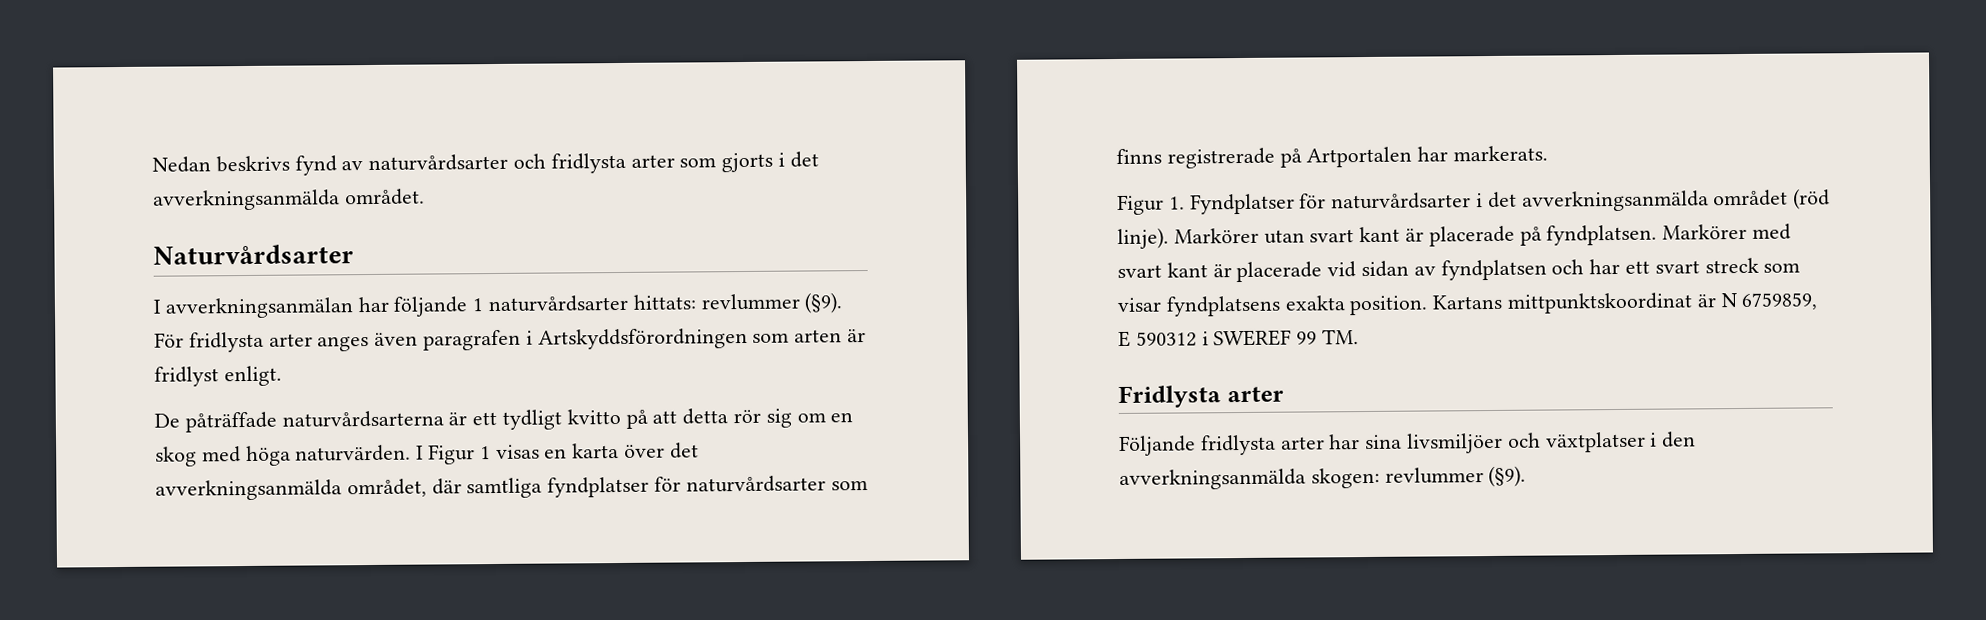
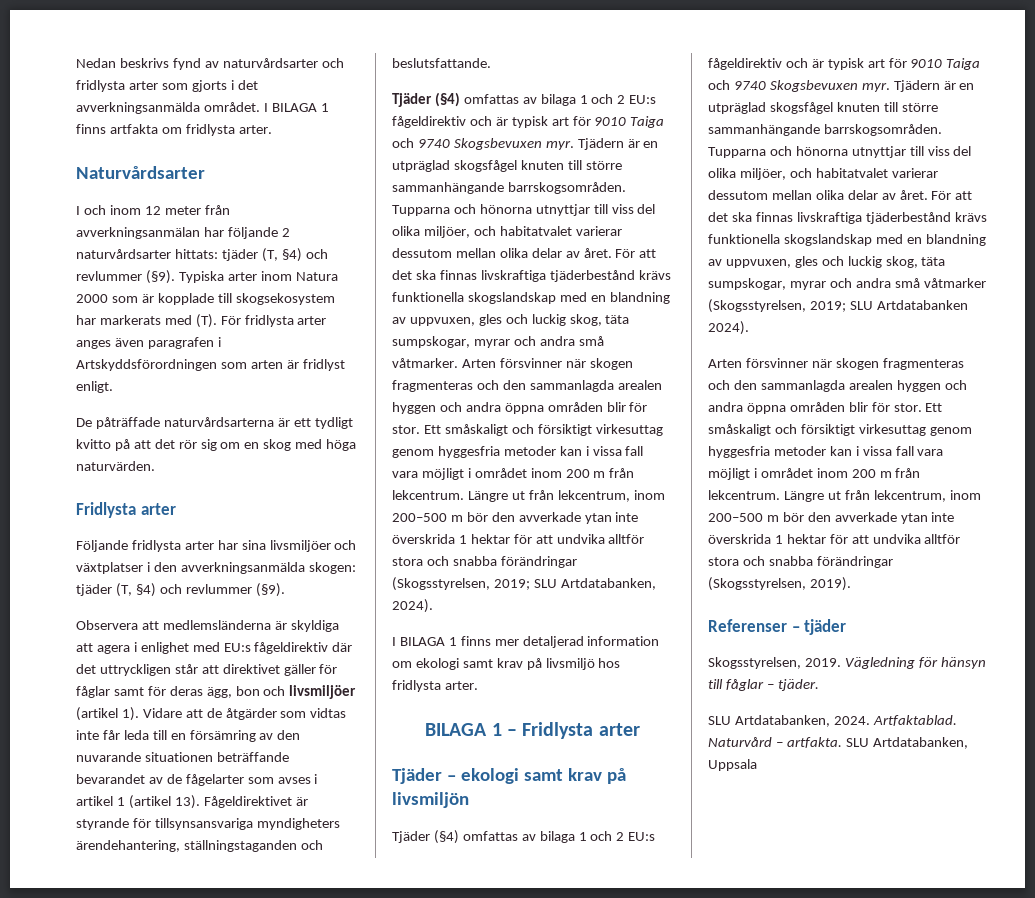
[153,244,354,265] [153,299,162,314] // Naturvårdsarter // I -> [263,103,329,112] [76,124,272,136] [76,166,205,179] [76,205,230,215] I BILAGA 1 finns artfakta om fridlysta arter. // Naturvårdsarter // I och inom 12 meter från
[472,298,484,312] 1 -> [281,228,290,237] 2
[700,292,844,314] revlummer (§9). -> [221,248,328,262] [76,270,338,284] [76,293,335,305] [76,314,217,328] tjäder (T, §4) och revlummer (§9). Typiska arter inom Natura 2000 som är kopplade till skogsekosystem har markerats med (T).
[682,408,729,425] detta -> [154,439,175,449] det
[416,442,699,465] [155,475,868,501] [1116,145,1549,169] [1117,188,1831,215] [1117,223,1792,249] [1117,257,1801,283] [1117,292,1819,317] [1118,329,1360,347] I Figur 1 visas en karta över det avverkningsanmälda området, där samtliga fyndplatser för naturvårdsarter som finns registrerade på Artportalen har markerats. // Figur 1. Fyndplatser för naturvårdsarter i det avverkningsanmälda området (röd linje). Markörer utan svart kant är placerade på fyndplatsen. Markörer med svart kant är placerade vid sidan av fyndplatsen och har ett svart streck som visar fyndplatsens exakta position. Kartans mittpunktskoordinat är N 6759859, E 590312 i SWEREF 99 TM. -> (155, 466) none
[1384,465,1527,488] revlummer (§9). -> [76,583,285,597] [76,620,339,632] [76,642,353,654] [76,664,338,676] [76,685,357,699] [76,707,347,721] [76,730,301,742] [76,752,289,762] [76,774,318,786] [76,795,308,809] [76,818,340,830] [76,840,323,852] [392,58,491,68] [392,92,657,107] [392,116,665,128] [392,138,659,150] [392,160,622,172] [392,182,626,194] [392,204,656,216] [392,226,622,238] [392,248,657,258] [392,270,671,282] [392,292,670,304] [392,314,630,326] [392,336,604,348] [392,358,633,370] [392,380,662,392] [392,402,648,414] [392,424,663,436] [392,446,644,458] [392,468,635,480] [392,490,665,502] [392,512,639,524] [392,534,645,544] [392,556,577,568] [392,577,656,591] [392,599,433,613] [392,636,660,648] [392,658,621,670] [392,680,478,692] [425,722,640,739] [392,768,626,784] [392,792,469,808] [392,830,656,844] [708,58,981,70] [708,80,975,92] [708,102,938,114] [708,124,942,136] [708,146,972,158] [708,168,938,180] [708,190,973,200] [708,212,987,224] [708,234,986,246] [708,256,946,268] [708,278,986,290] [708,299,968,313] [708,321,749,335] [708,358,964,370] [708,380,967,392] [708,402,943,414] [708,424,972,436] [708,446,944,458] [708,468,921,480] [708,490,981,502] [708,512,955,524] [708,534,961,544] [708,556,893,568] [708,577,851,591] [708,619,847,635] [708,657,986,669] [708,679,819,691] [708,715,957,727] [708,737,968,749] [708,759,757,771] tjäder (T, §4) och revlummer (§9). // Observera att medlemsländerna är skyldiga att agera i enlighet med EU:s fågeldirektiv där det uttryckligen står att direktivet gäller för fåglar samt för deras ägg, bon och livsmiljöer (artikel 1). Vidare att de åtgärder som vidtas inte får leda till en försämring av den nuvarande situationen beträffande bevarandet av de fågelarter som avses i artikel 1 (artikel 13). Fågeldirektivet är styrande för tillsynsansvariga myndigheters ärendehantering, ställningstaganden och beslutsfattande. // Tjäder (§4) omfattas av bilaga 1 och 2 EU:s fågeldirektiv och är typisk art för 9010 Taiga och 9740 Skogsbevuxen myr. Tjädern är en utpräglad skogsfågel knuten till större sammanhängande barrskogsområden. Tupparna och hönorna utnyttjar till viss del olika miljöer, och habitatvalet varierar dessutom mellan olika delar av året. För att det ska finnas livskraftiga tjäderbestånd krävs funktionella skogslandskap med en blandning av uppvuxen, gles och luckig skog, täta sumpskogar, myrar och andra små våtmarker. Arten försvinner när skogen fragmenteras och den sammanlagda arealen hyggen och andra öppna områden blir för stor. Ett småskaligt och försiktigt virkesuttag genom hyggesfria metoder kan i vissa fall vara möjligt i området inom 200 m från lekcentrum. Längre ut från lekcentrum, inom 200–500 m bör den avverkade ytan inte överskrida 1 hektar för att undvika alltför stora och snabba förändringar (Skogsstyrelsen, 2019; SLU Artdatabanken, 2024). // I BILAGA 1 finns mer detaljerad information om ekologi samt krav på livsmiljö hos fridlysta arter. // BILAGA 1 – Fridlysta arter // Tjäder – ekologi samt krav på livsmiljön // Tjäder (§4) omfattas av bilaga 1 och 2 EU:s fågeldirektiv och är typisk art för 9010 Taiga och 9740 Skogsbevuxen myr. Tjädern är en utpräglad skogsfågel knuten till större sammanhängande barrskogsområden. Tupparna och hönorna utnyttjar till viss del olika miljöer, och habitatvalet varierar dessutom mellan olika delar av året. För att det ska finnas livskraftiga tjäderbestånd krävs funktionella skogslandskap med en blandning av uppvuxen, gles och luckig skog, täta sumpskogar, myrar och andra små våtmarker (Skogsstyrelsen, 2019; SLU Artdatabanken 2024). // Arten försvinner när skogen fragmenteras och den sammanlagda arealen hyggen och andra öppna områden blir för stor. Ett småskaligt och försiktigt virkesuttag genom hyggesfria metoder kan i vissa fall vara möjligt i området inom 200 m från lekcentrum. Längre ut från lekcentrum, inom 200–500 m bör den avverkade ytan inte överskrida 1 hektar för att undvika alltför stora och snabba förändringar (Skogsstyrelsen, 2019). // Referenser – tjäder // Skogsstyrelsen, 2019. Vägledning för hänsyn till fåglar – tjäder. // SLU Artdatabanken, 2024. Artfaktablad. Naturvård – artfakta. SLU Artdatabanken, Uppsala

